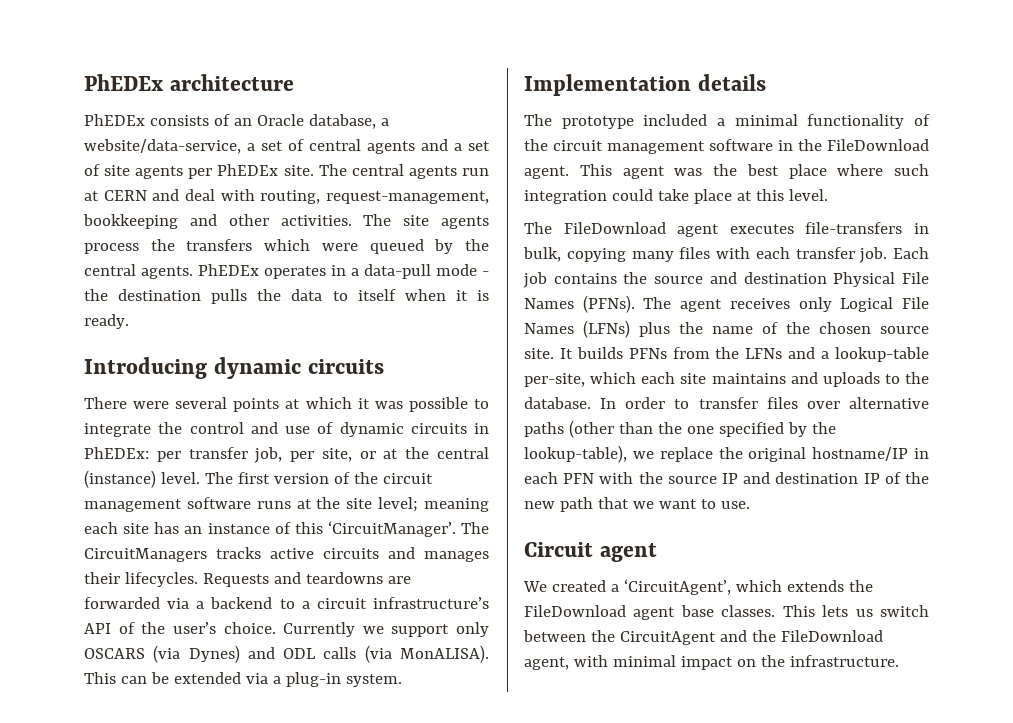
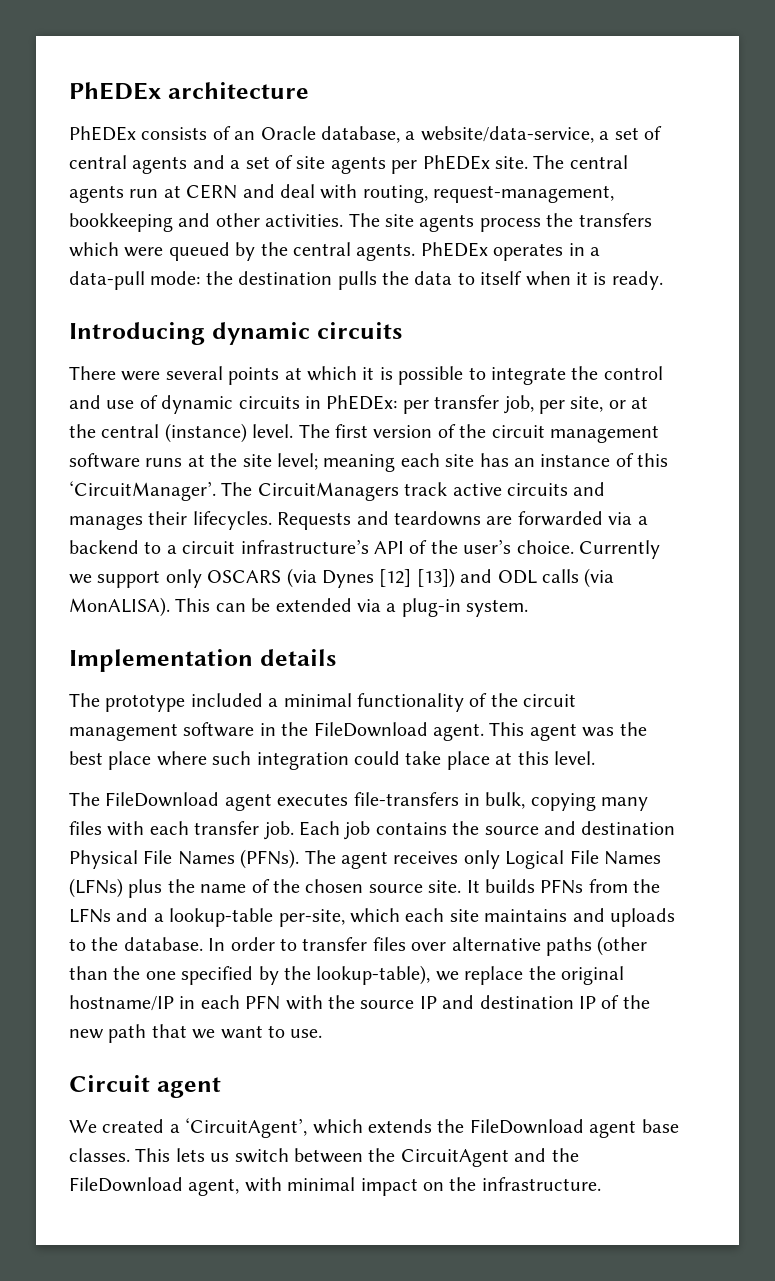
[436,264,489,276] mode - -> [150,271,201,285] mode:
[374,401,403,409] was -> [379,367,393,380] is
[216,547,261,559] tracks -> [404,482,448,496] track
[188,645,240,663] Dynes) -> [322,568,455,588] Dynes [12] [13])

